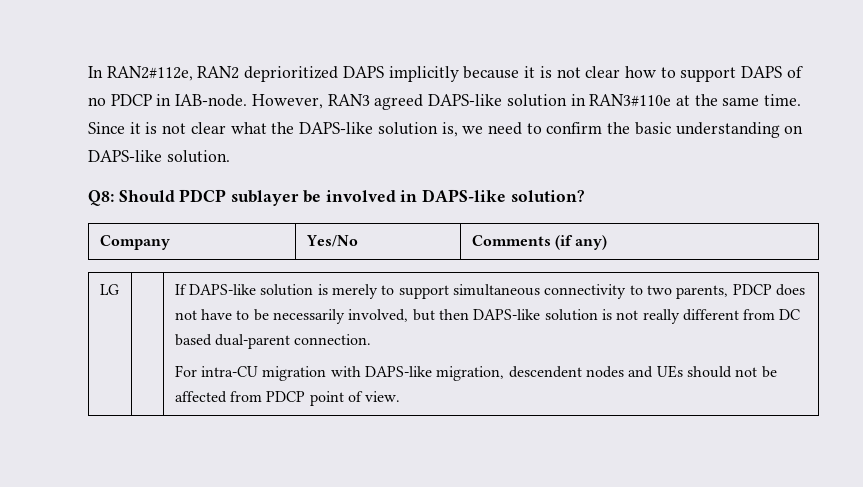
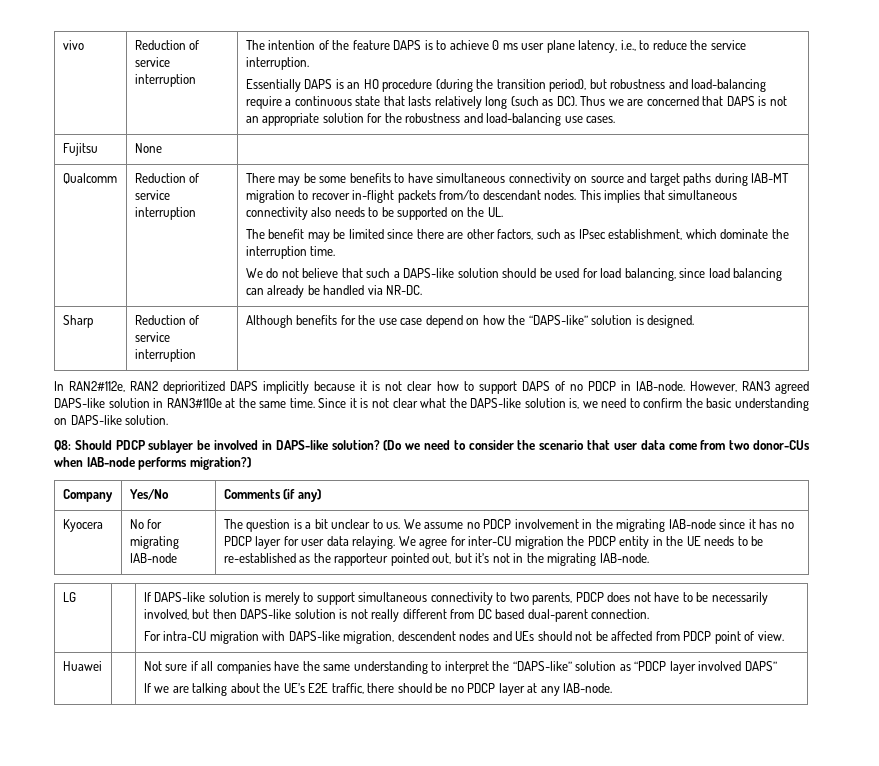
(88, 72) none -> [62,40,84,50] [134,40,200,50] [134,57,170,67] [134,74,196,87] [245,40,746,53] [245,57,309,70] [245,79,767,92] [245,96,787,109] [245,113,616,126] [62,143,98,156] [134,143,162,153] [62,173,117,184] [134,173,200,183] [134,190,170,200] [134,207,196,220] [245,173,790,186] [245,190,738,203] [245,207,503,220] [245,229,789,242] [245,246,336,259] [245,268,783,281] [245,285,423,298] [62,315,93,328] [134,315,200,325] [134,332,170,342] [134,349,196,362] [245,315,695,328] vivo | Reduction of service interruption | The intention of the feature DAPS is to achieve 0 ms user plane latency, i.e., to reduce the service interruption. // Essentially DAPS is an HO procedure (during the transition period), but robustness and load-balancing require a continuous state that lasts relatively long (such as DC). Thus we are concerned that DAPS is not an appropriate solution for the robustness and load-balancing use cases. // Fujitsu | None | // Qualcomm | Reduction of service interruption | There may be some benefits to have simultaneous connectivity on source and target paths during IAB-MT migration to recover in-flight packets from/to descendant nodes. This implies that simultaneous connectivity also needs to be supported on the UL. // The benefit may be limited since there are other factors, such as IPsec establishment, which dominate the interruption time. // We do not believe that such a DAPS-like solution should be used for load balancing, since load balancing can already be handled via NR-DC. // Sharp | Reduction of service interruption | Although benefits for the use case depend on how the “DAPS-like” solution is designed. //
(585, 196) none -> [383,440,811,451] [54,457,251,470] (Do we need to consider the scenario that user data come from two donor-CUs when IAB-node performs migration?)
(608, 242) none -> [62,519,103,532] [129,519,163,529] [129,536,179,549] [129,553,177,563] [223,519,794,532] [223,536,764,549] [223,553,649,566] // Kyocera | No for migrating IAB-node | The question is a bit unclear to us. We assume no PDCP involvement in the migrating IAB-node since it has no PDCP layer for user data relaying. We agree for inter-CU migration the PDCP entity in the UE needs to be re-established as the rapporteur pointed out, but it’s not in the migrating IAB-node.
(401, 396) none -> [62,661,102,671] [143,661,777,674] [143,683,613,696] // Huawei | | Not sure if all companies have the same understanding to interpret the “DAPS-like” solution as “PDCP layer involved DAPS” // If we are talking about the UE’s E2E traffic, there should be no PDCP layer at any IAB-node.

